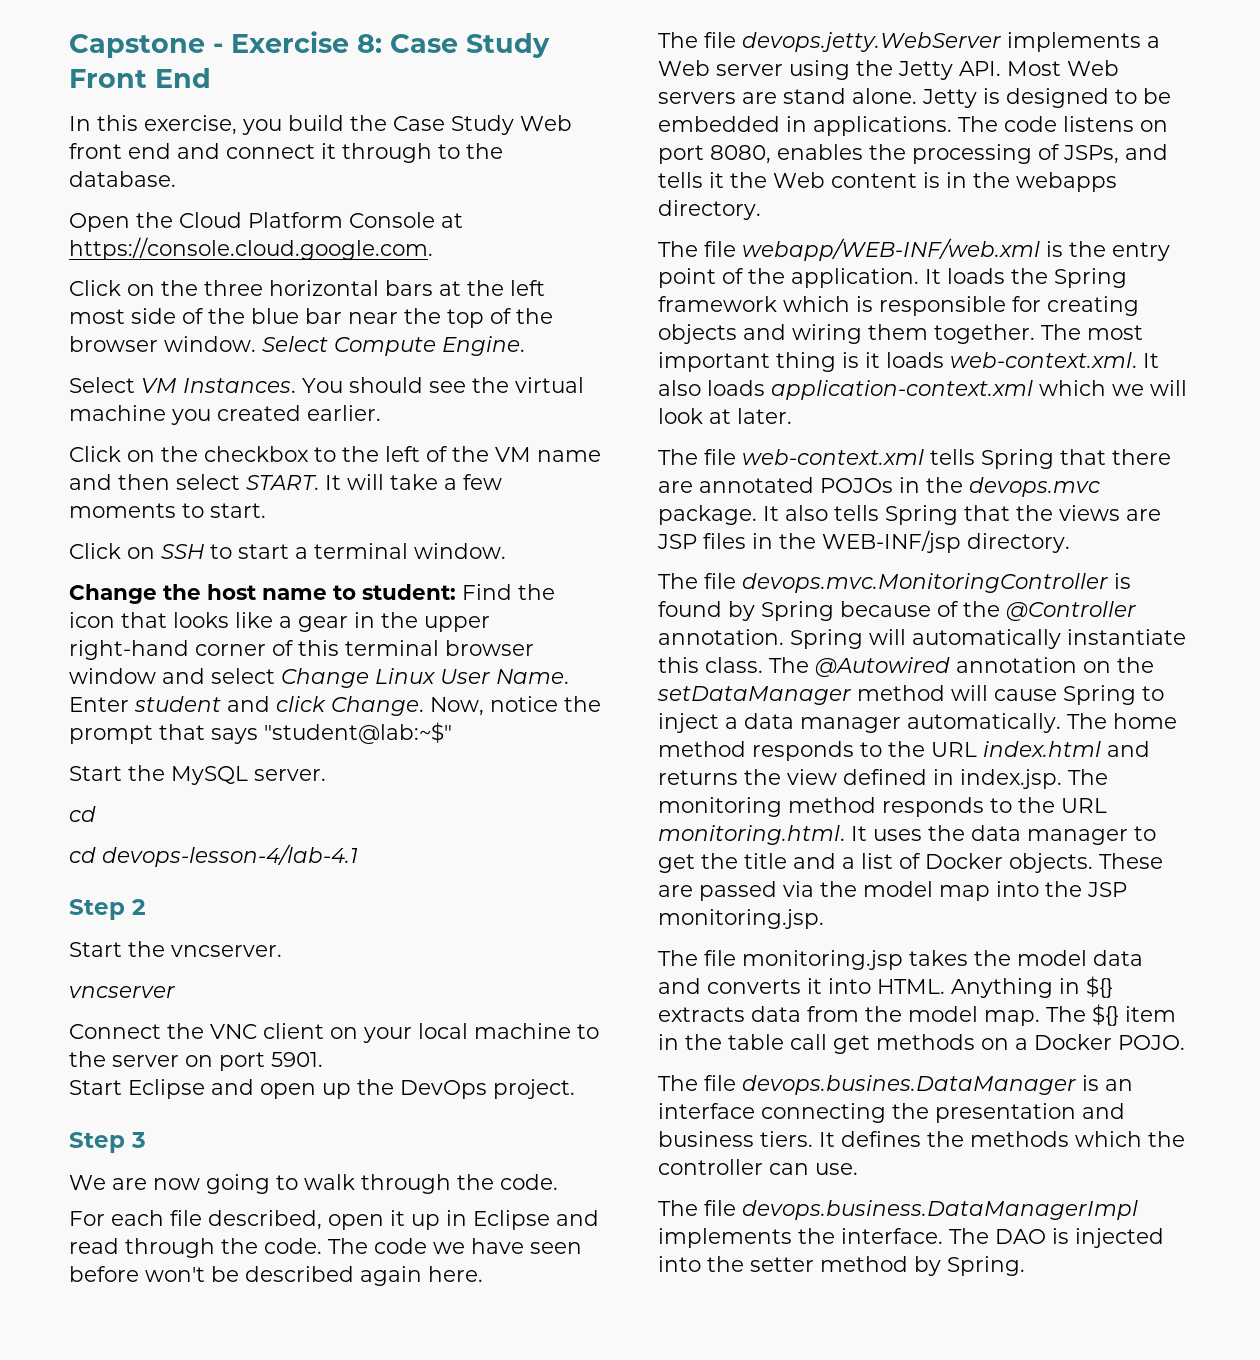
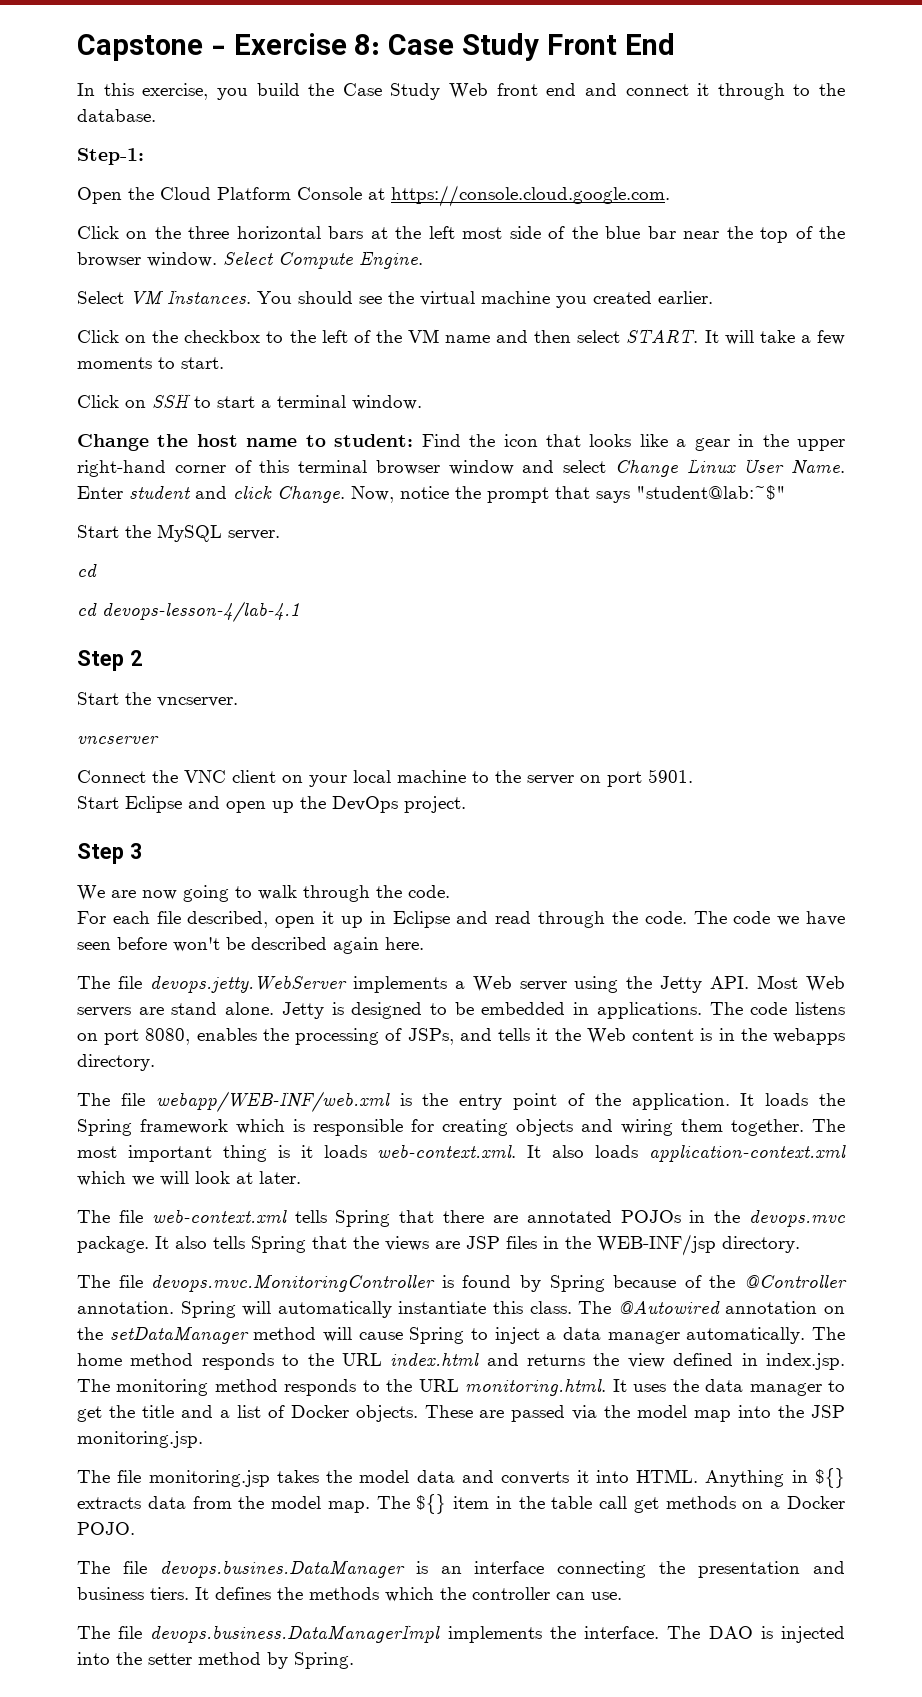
(176, 179) none -> [77,148,144,165] // Step-1:

